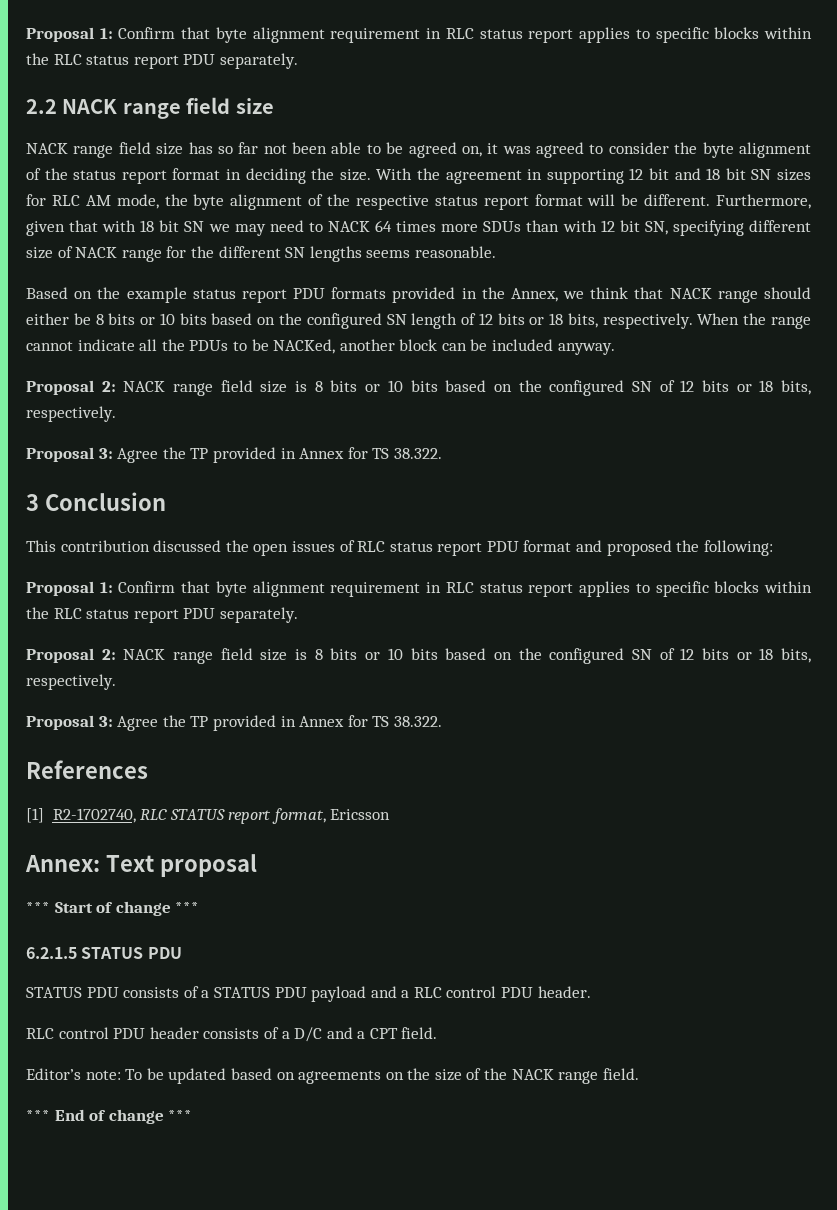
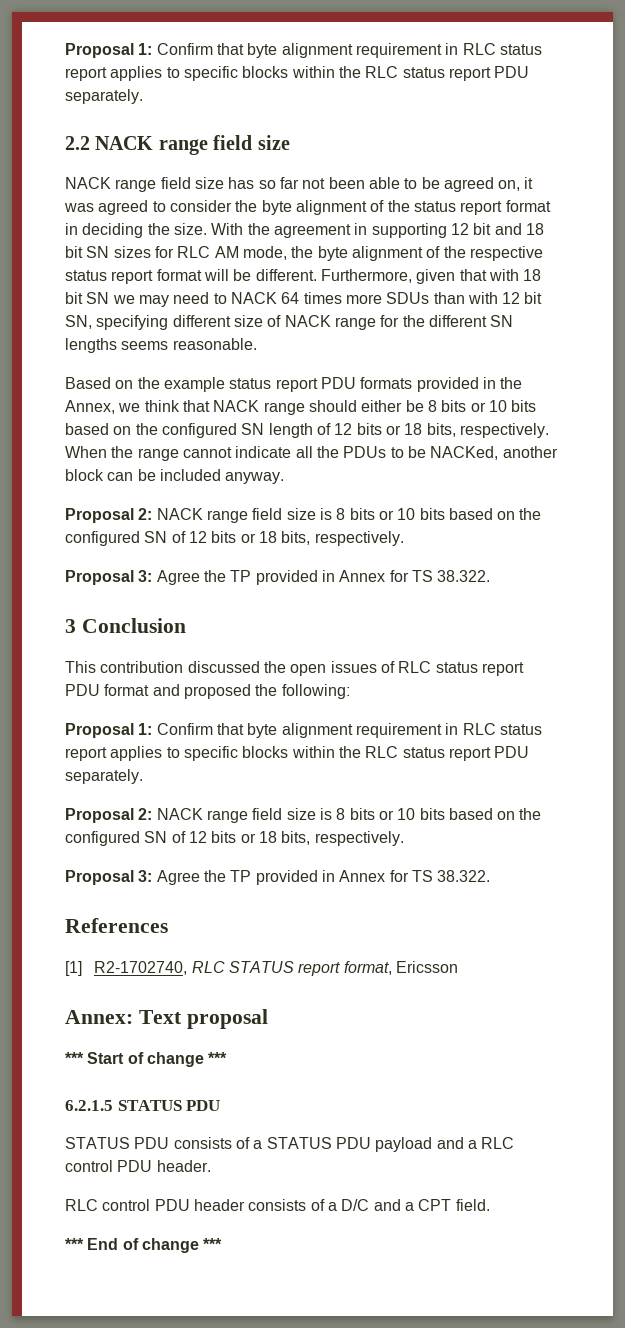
[26,1068,639,1084] // Editor’s note: To be updated based on agreements on the size of the NACK range field. -> (490, 1205) none

